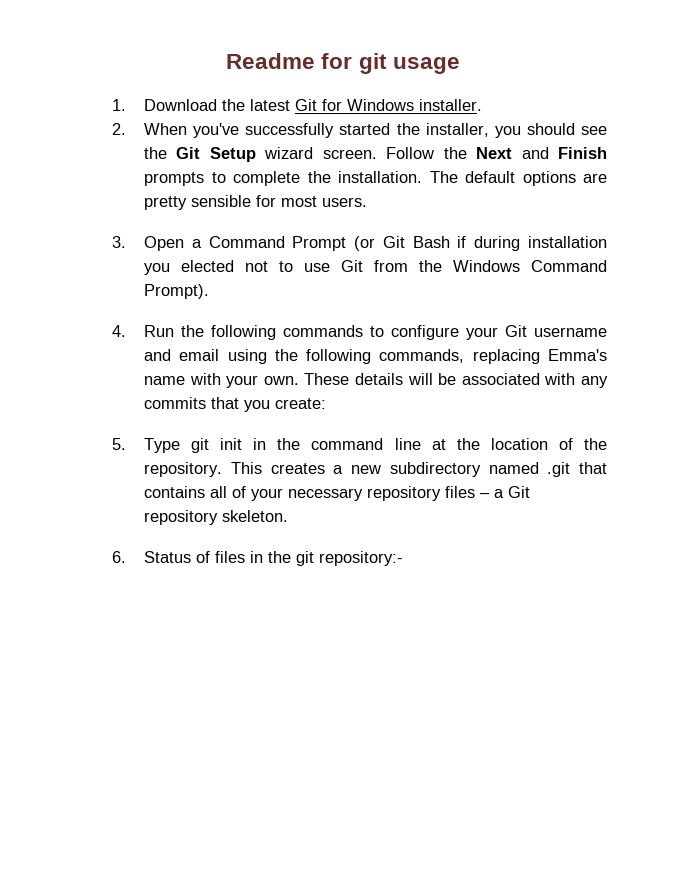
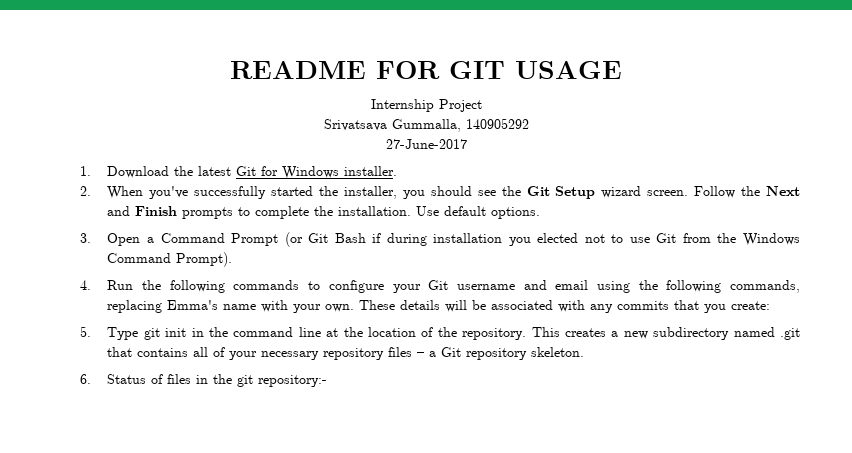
[226,53,460,74] Readme for git usage -> [230,61,622,79] [370,99,482,112] [323,118,529,132] [385,139,467,149] README FOR GIT USAGE // Internship Project // Srivatsava Gummalla, 140905292 // 27-June-2017
[429,171,607,186] [143,195,367,210] The default options are pretty sensible for most users. -> [416,206,541,219] Use default options.

